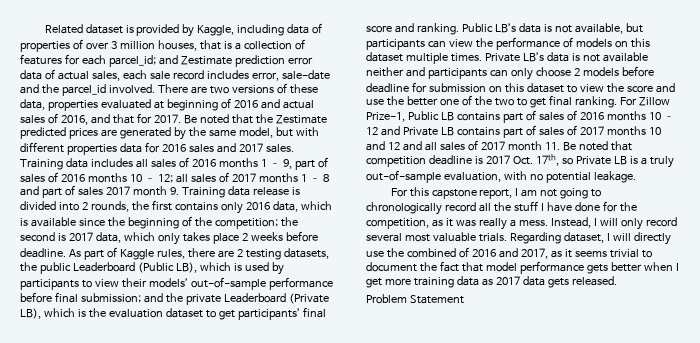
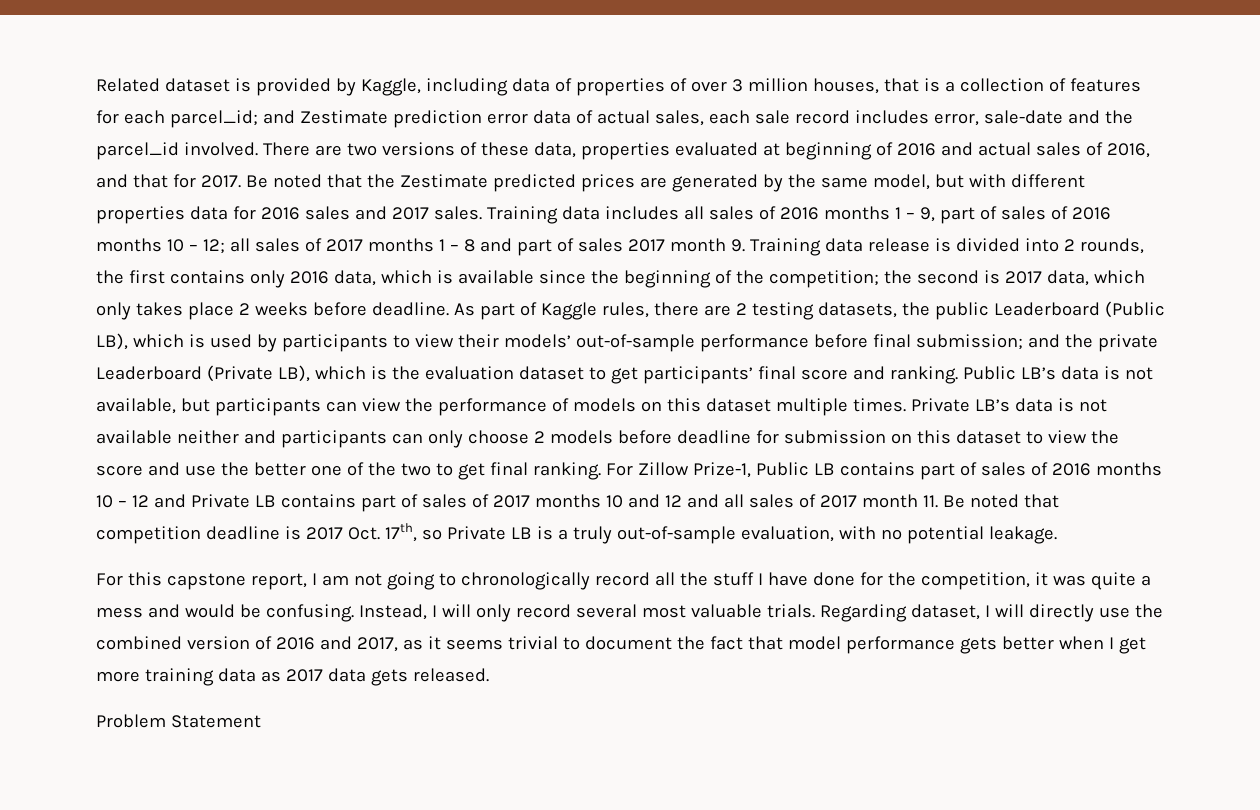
[431,219,443,227] as -> (1030, 581) none
[478,218,548,230] really a mess. -> [1090,572,1151,590] [96,604,354,622] quite a mess and would be confusing.
(456, 253) none -> [186,636,250,650] version

